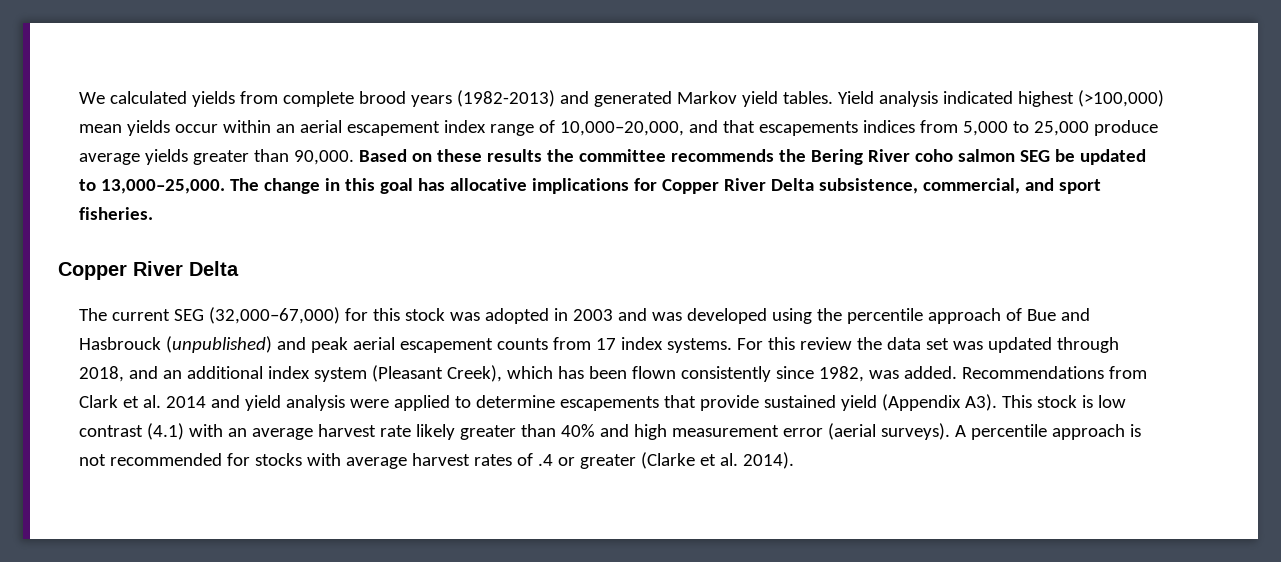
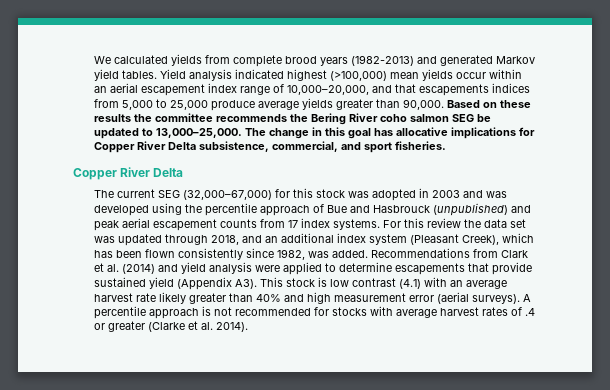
[165,396,206,408] 2014 -> [122,264,156,274] (2014)

